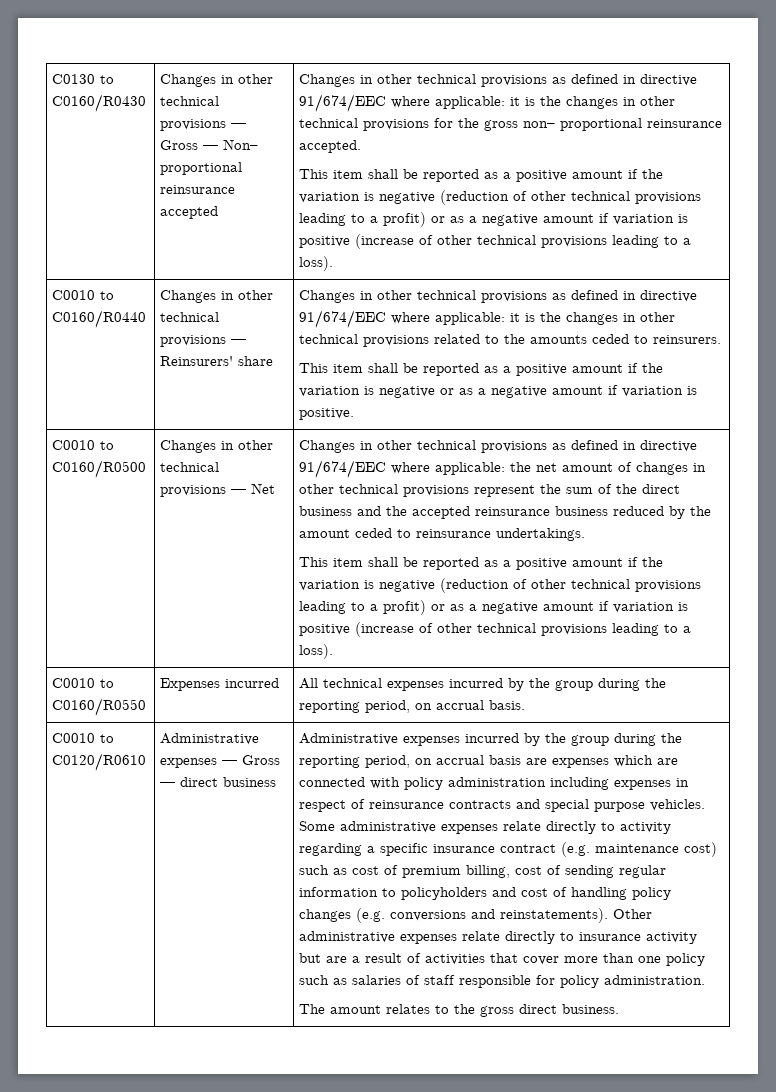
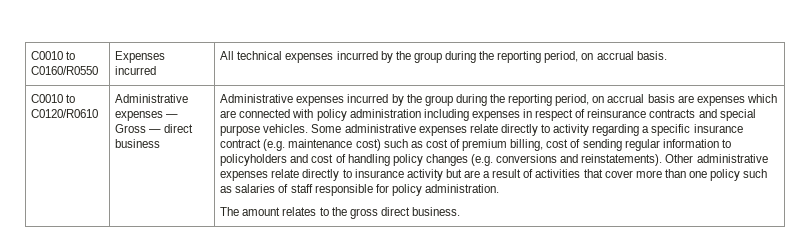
[52,74,115,84] [52,94,147,112] [160,74,274,87] [160,96,220,106] [160,119,247,131] [160,139,259,150] [160,162,243,175] [160,185,236,194] [160,206,219,219] [299,74,698,87] [299,94,676,112] [299,118,723,131] [299,140,362,153] [299,169,664,182] [299,190,702,205] [299,212,689,227] [299,234,692,249] [299,256,334,271] [52,290,115,300] [52,310,147,328] [160,290,274,303] [160,312,220,322] [160,335,247,347] [160,356,274,366] [299,290,698,303] [299,310,676,328] [299,334,722,347] [299,363,664,376] [299,385,698,398] [299,408,355,420] [52,440,115,450] [52,460,147,478] [160,440,274,453] [160,462,220,472] [160,483,276,497] [299,440,698,453] [299,460,707,478] [299,484,681,497] [299,506,712,519] [299,528,586,541] [299,557,664,570] [299,578,702,593] [299,600,689,615] [299,622,692,637] [299,644,334,659] C0130 to C0160/R0430 | Changes in other technical provisions — Gross — Non– proportional reinsurance accepted | Changes in other technical provisions as defined in directive 91/674/EEC where applicable: it is the changes in other technical provisions for the gross non– proportional reinsurance accepted. // This item shall be reported as a positive amount if the variation is negative (reduction of other technical provisions leading to a profit) or as a negative amount if variation is positive (increase of other technical provisions leading to a loss). // C0010 to C0160/R0440 | Changes in other technical provisions — Reinsurers' share | Changes in other technical provisions as defined in directive 91/674/EEC where applicable: it is the changes in other technical provisions related to the amounts ceded to reinsurers. // This item shall be reported as a positive amount if the variation is negative or as a negative amount if variation is positive. // C0010 to C0160/R0500 | Changes in other technical provisions — Net | Changes in other technical provisions as defined in directive 91/674/EEC where applicable: the net amount of changes in other technical provisions represent the sum of the direct business and the accepted reinsurance business reduced by the amount ceded to reinsurance undertakings. // This item shall be reported as a positive amount if the variation is negative (reduction of other technical provisions leading to a profit) or as a negative amount if variation is positive (increase of other technical provisions leading to a loss). // -> (31, 55) none

